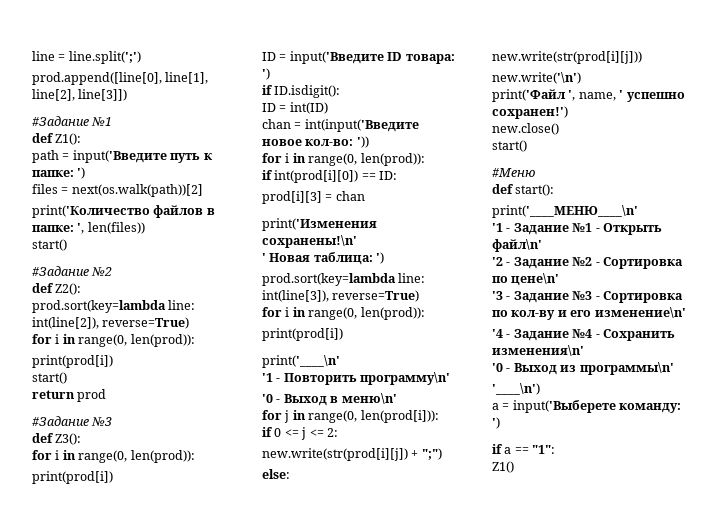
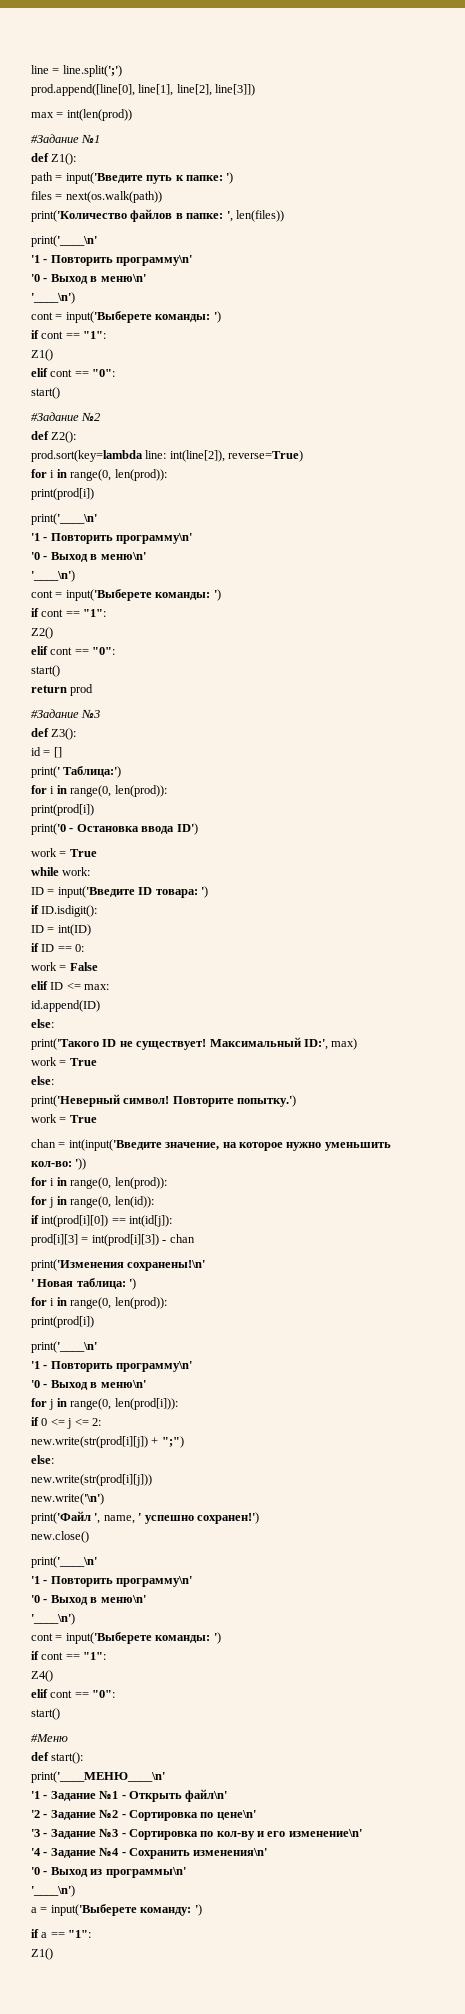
(128, 95) none -> [31,109,132,121] // max = int(len(prod))
[71,184,203,197] next(os.walk(path))[2] -> [65,191,162,203] next(os.walk(path))
(145, 228) none -> [31,235,97,247] [31,255,193,266] [31,274,146,284] [31,292,75,304] [31,311,221,323] [31,330,107,339] [31,349,53,361] [31,368,116,377] // print('____\n' // '1 - Повторить программу\n' // '0 - Выход в меню\n' // '____\n') // cont = input('Выберете команды: ') // if cont == "1": // Z1() // elif cont == "0":
(113, 361) none -> [31,513,97,525] [31,533,193,544] [31,552,146,562] [31,570,75,582] [31,589,221,601] [31,608,107,617] [31,627,53,639] [31,646,116,655] // print('____\n' // '1 - Повторить программу\n' // '0 - Выход в меню\n' // '____\n') // cont = input('Выберете команды: ') // if cont == "1": // Z2() // elif cont == "0":
[32,450,195,463] [32,471,113,484] // for i in range(0, len(prod)): // print(prod[i]) -> [31,747,62,758] [31,766,122,778] [31,785,167,797] [31,804,94,816] [31,823,198,835] [31,848,97,857] [31,867,91,876] // id = [] // print(' Таблица:') // for i in range(0, len(prod)): // print(prod[i]) // print('0 - Остановка ввода ID') // work = True // while work:
[262,119,419,132] [262,139,302,146] chan = int(input('Введите новое -> [31,943,85,952] [31,962,98,971] [31,981,110,990] [31,1000,100,1012] [31,1019,54,1028] [31,1037,358,1050] [31,1057,97,1066] [31,1076,54,1085] [31,1094,297,1107] [31,1114,97,1123] [31,1139,391,1151] if ID == 0: // work = False // elif ID <= max: // id.append(ID) // else: // print('Такого ID не существует! Максимальный ID:', max) // work = True // else: // print('Неверный символ! Повторите попытку.') // work = True // chan = int(input('Введите значение, на которое нужно уменьшить
(425, 159) none -> [31,1196,154,1208] // for j in range(0, len(id)):
[379,171,398,180] ID: -> [129,1215,173,1227] int(id[j]):
(333, 197) none -> [91,1234,167,1246] int(prod[i][3]) -
[262,273,426,286] [262,290,420,302] // prod.sort(key=lambda line: int(line[3]), reverse=True) -> (137, 1284) none
(559, 129) none -> [31,1556,97,1568] [31,1576,193,1587] [31,1595,146,1605] [31,1613,75,1625] [31,1632,221,1644] [31,1651,107,1660] [31,1670,53,1682] [31,1689,116,1698] // print('____\n' // '1 - Повторить программу\n' // '0 - Выход в меню\n' // '____\n') // cont = input('Выберете команды: ') // if cont == "1": // Z4() // elif cont == "0":

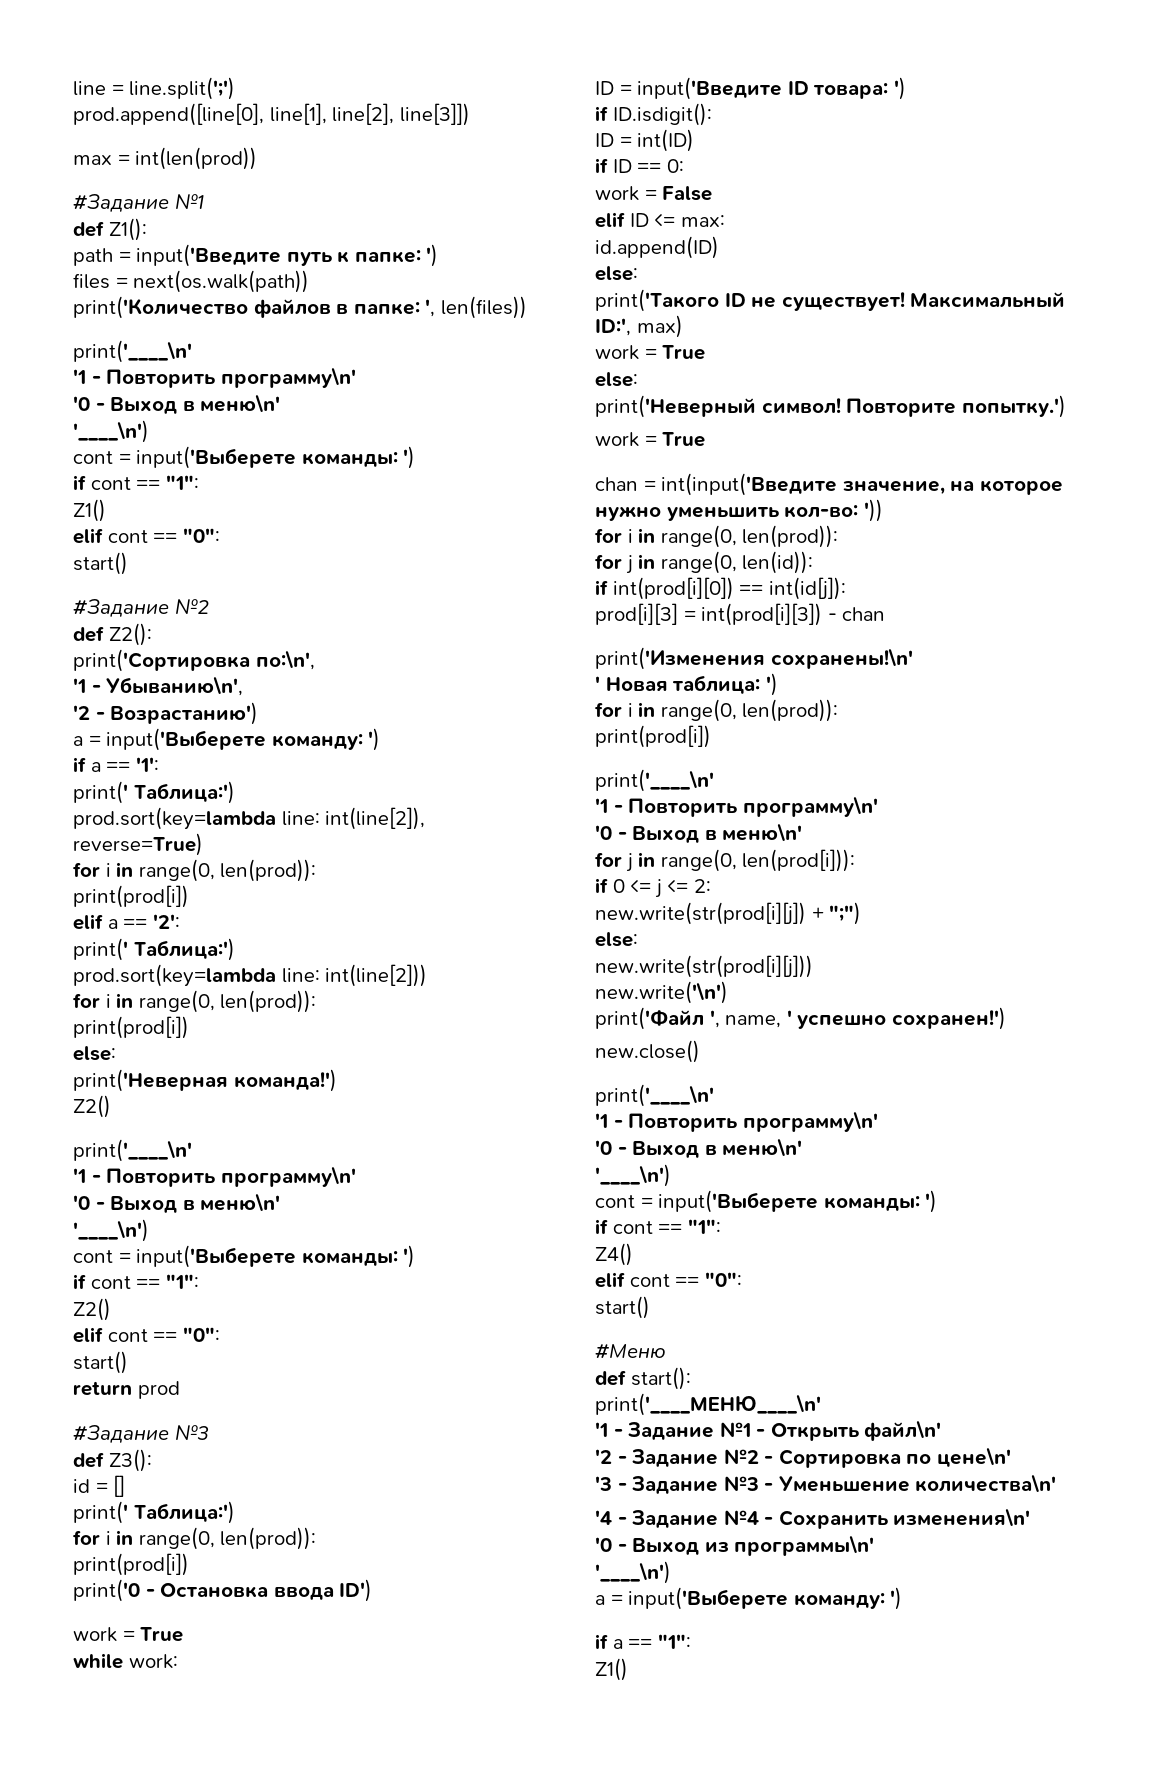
(77, 437) none -> [73,649,315,672] [73,676,244,696] [73,702,259,725] [73,728,381,751] [73,757,159,772] [73,781,235,804] // print('Сортировка по:\n', // '1 - Убыванию\n', // '2 - Возрастанию') // a = input('Выберете команду: ') // if a == '1': // print(' Таблица:')
(94, 494) none -> [73,914,180,930] [73,938,235,961] [73,964,428,987] [73,990,317,1013] [73,1016,189,1039] [73,1046,116,1061] [73,1069,337,1092] [73,1095,111,1118] // elif a == '2': // print(' Таблица:') // prod.sort(key=lambda line: int(line[2])) // for i in range(0, len(prod)): // print(prod[i]) // else: // print('Неверная команда!') // Z2()
[128,1829,362,1840] Сортировка по кол-ву и его изменение\n' -> [778,1474,1057,1493] Уменьшение количества\n'

